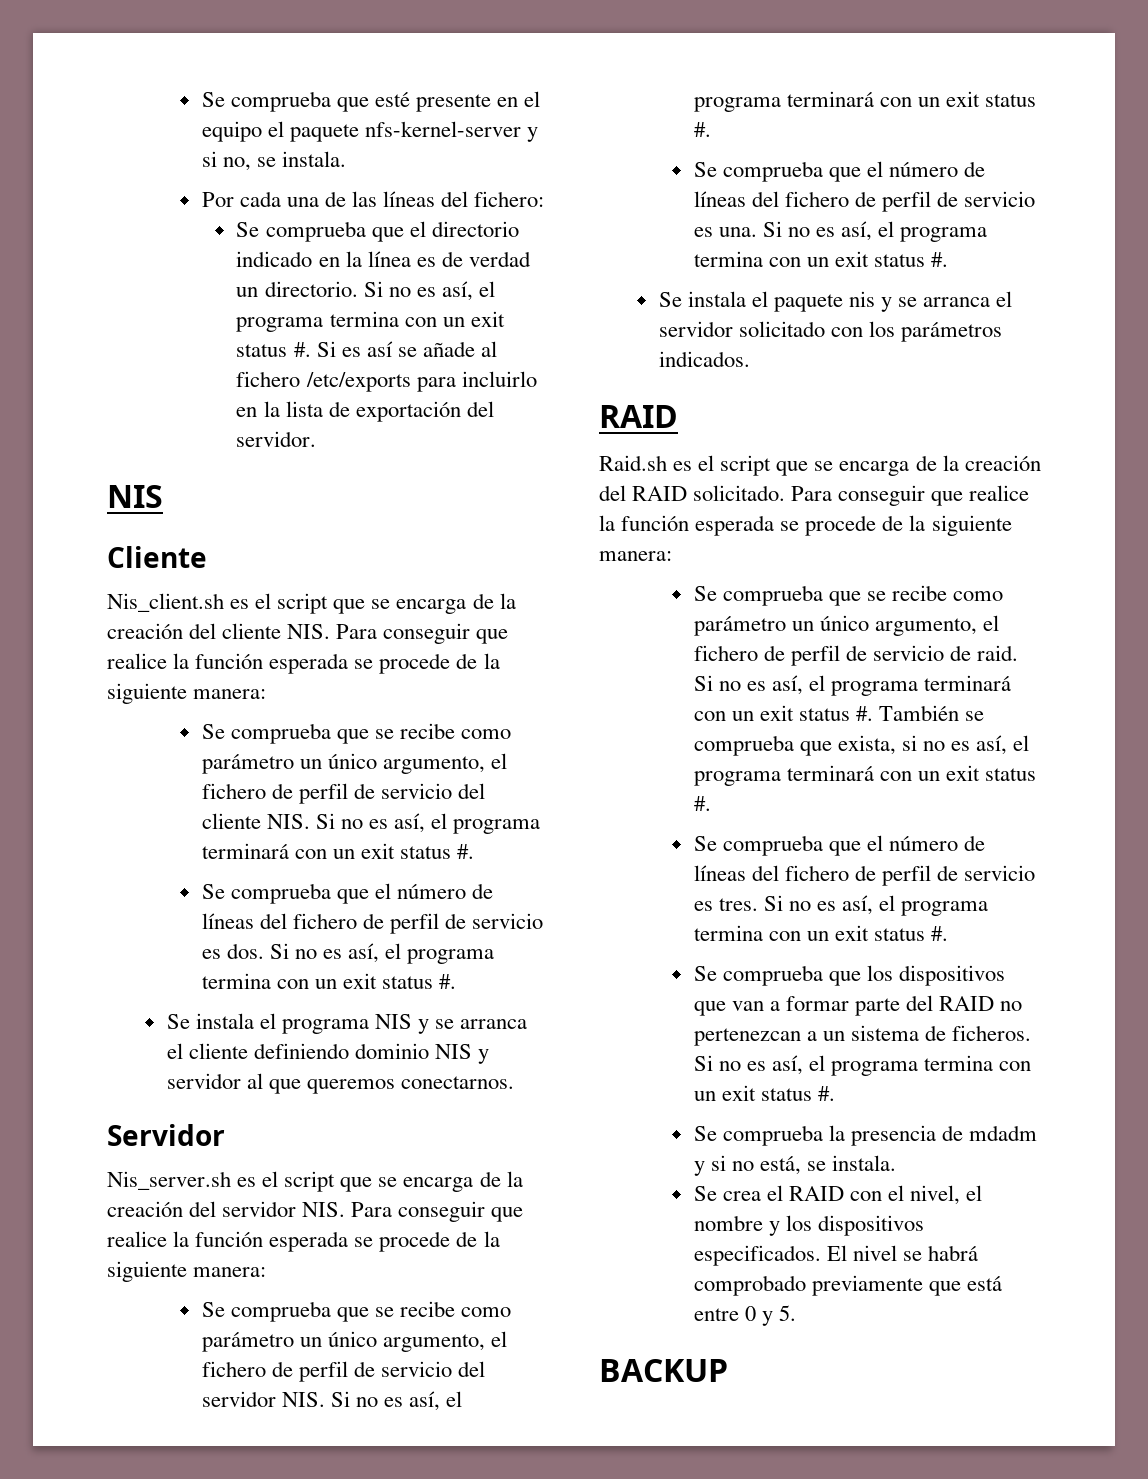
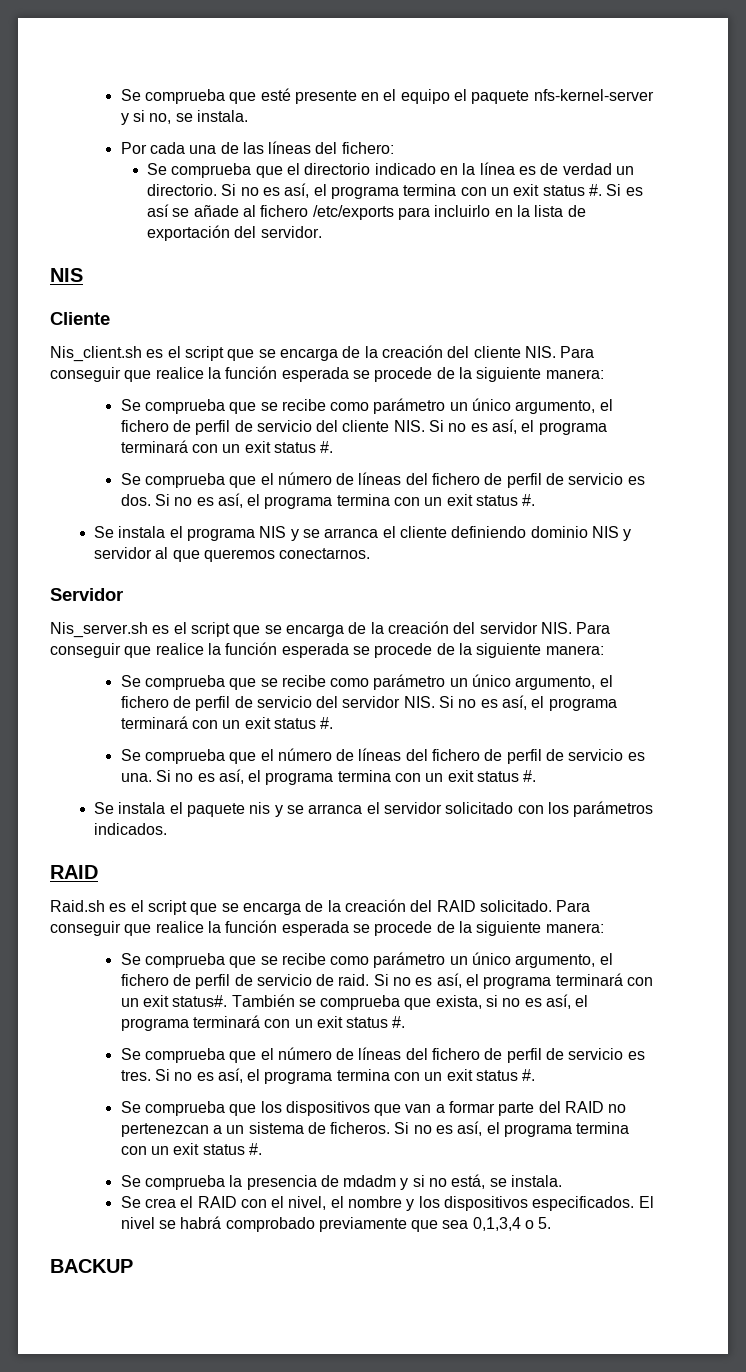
[798,706,873,721] status #. -> [172,995,228,1007] status#.
[966,1276,1002,1291] [693,1306,773,1326] está entre 0 y -> [442,1217,535,1231] sea 0,1,3,4 o

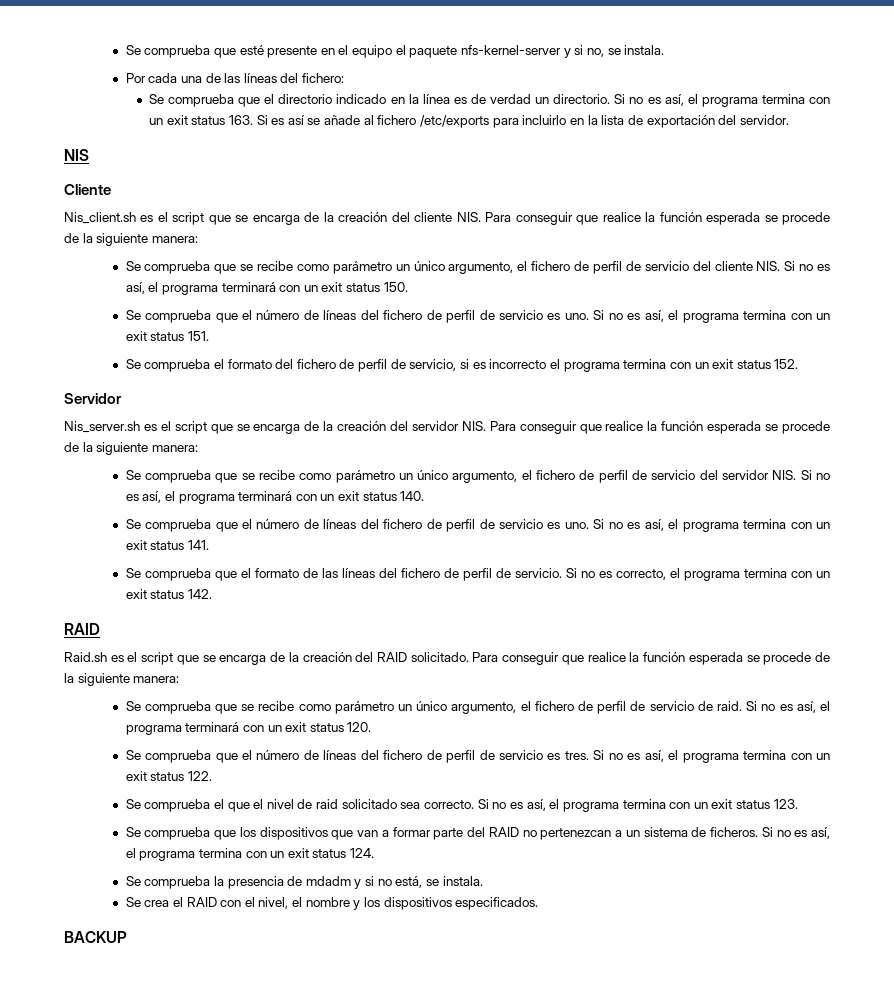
[588,184,602,196] #. -> [228,115,253,125] 163.
[320,441,334,453] #. -> [383,282,408,292] 150.
[120,494,151,506] dos. -> [564,313,589,320] uno.
[522,494,536,506] [94,526,632,541] [94,547,371,562] #. // Se instala el programa NIS y se arranca el cliente definiendo dominio NIS y servidor al que queremos conectarnos. -> [187,331,209,341] [125,359,799,372] 151. // Se comprueba el formato del fichero de perfil de servicio, si es incorrecto el programa termina con un exit status 152.
[320,717,334,729] #. -> [400,491,425,501] 140.
[120,773,152,782] una. -> [564,522,589,529] uno.
[523,770,537,782] [94,801,654,817] [94,823,168,835] #. // Se instala el paquete nis y se arranca el servidor solicitado con los parámetros indicados. -> [187,540,209,550] [125,568,831,581] [125,589,212,599] 141. // Se comprueba que el formato de las líneas del fichero de perfil de servicio. Si no es correcto, el programa termina con un exit status 142.
[172,994,589,1010] [120,1015,406,1031] status#. También se comprueba que exista, si no es así, el programa terminará con un exit status #. -> [309,722,372,732] status 120.
[522,1069,536,1081] #. -> [187,771,212,781] [125,799,798,812] 122. // Se comprueba el que el nivel de raid solicitado sea correcto. Si no es así, el programa termina con un exit status 123.
[248,1143,262,1155] #. -> [350,848,375,858] 124.
[638,1196,654,1208] [120,1216,552,1232] El nivel se habrá comprobado previamente que sea 0,1,3,4 o 5. -> (539, 903) none

